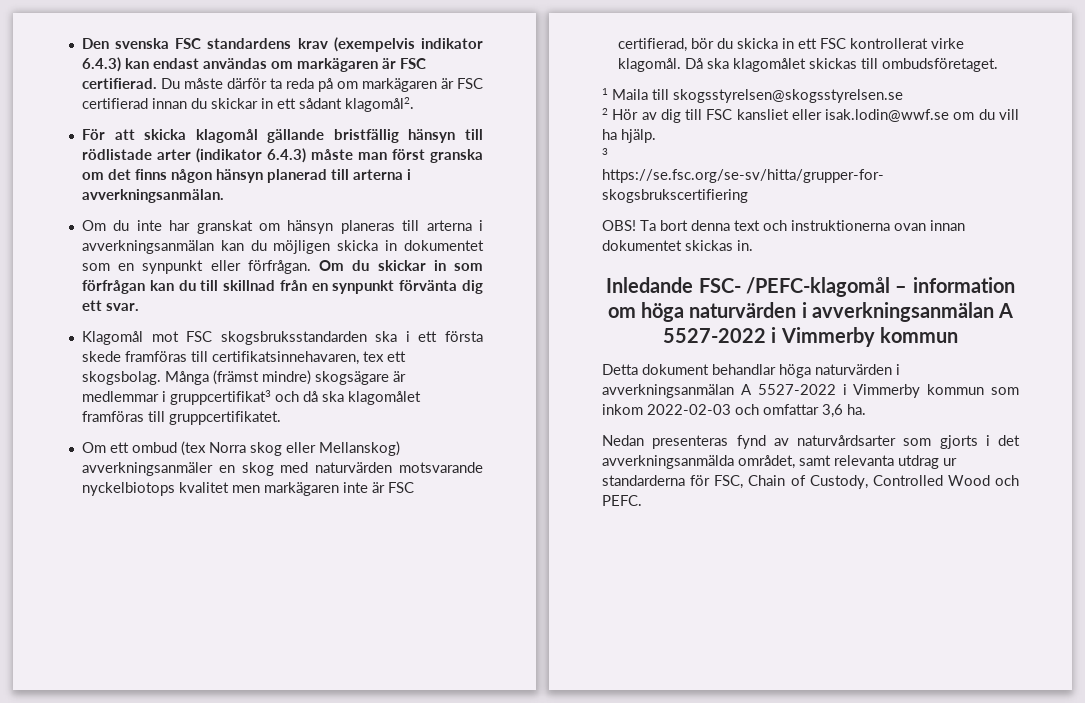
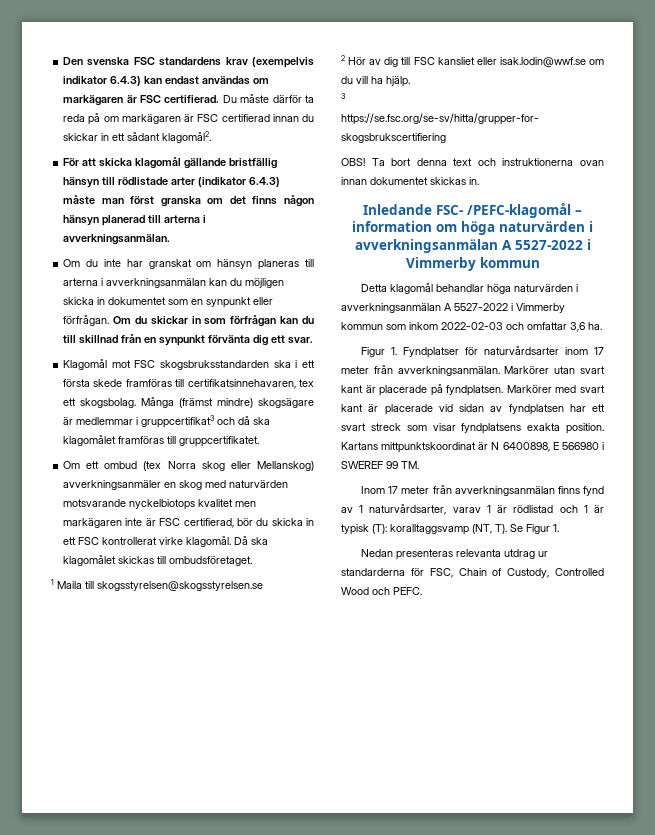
[642,364,709,375] dokument -> [390,283,434,294] klagomål
[602,435,1020,449] [602,455,831,469] Nedan presenteras fynd av naturvårdsarter som gjorts i det avverkningsanmälda området, samt -> [361,346,604,358] [341,365,605,376] [341,384,605,396] [341,404,605,415] [341,423,604,434] [341,442,604,453] [341,461,419,469] [361,485,604,496] [341,504,604,515] [341,524,559,535] [361,549,454,560] Figur 1. Fyndplatser för naturvårdsarter inom 17 meter från avverkningsanmälan. Markörer utan svart kant är placerade på fyndplatsen. Markörer med svart kant är placerade vid sidan av fyndplatsen har ett svart streck som visar fyndplatsens exakta position. Kartans mittpunktskoordinat är N 6400898, E 566980 i SWEREF 99 TM. // Inom 17 meter från avverkningsanmälan finns fynd av 1 naturvårdsarter, varav 1 är rödlistad och 1 är typisk (T): koralltaggsvamp (NT, T). Se Figur 1. // Nedan presenteras

